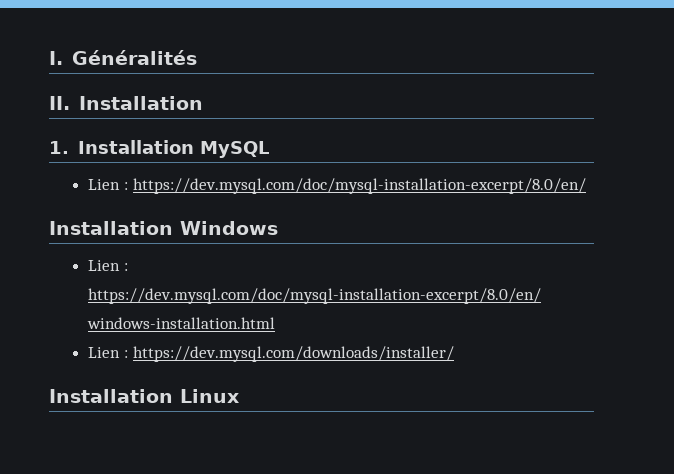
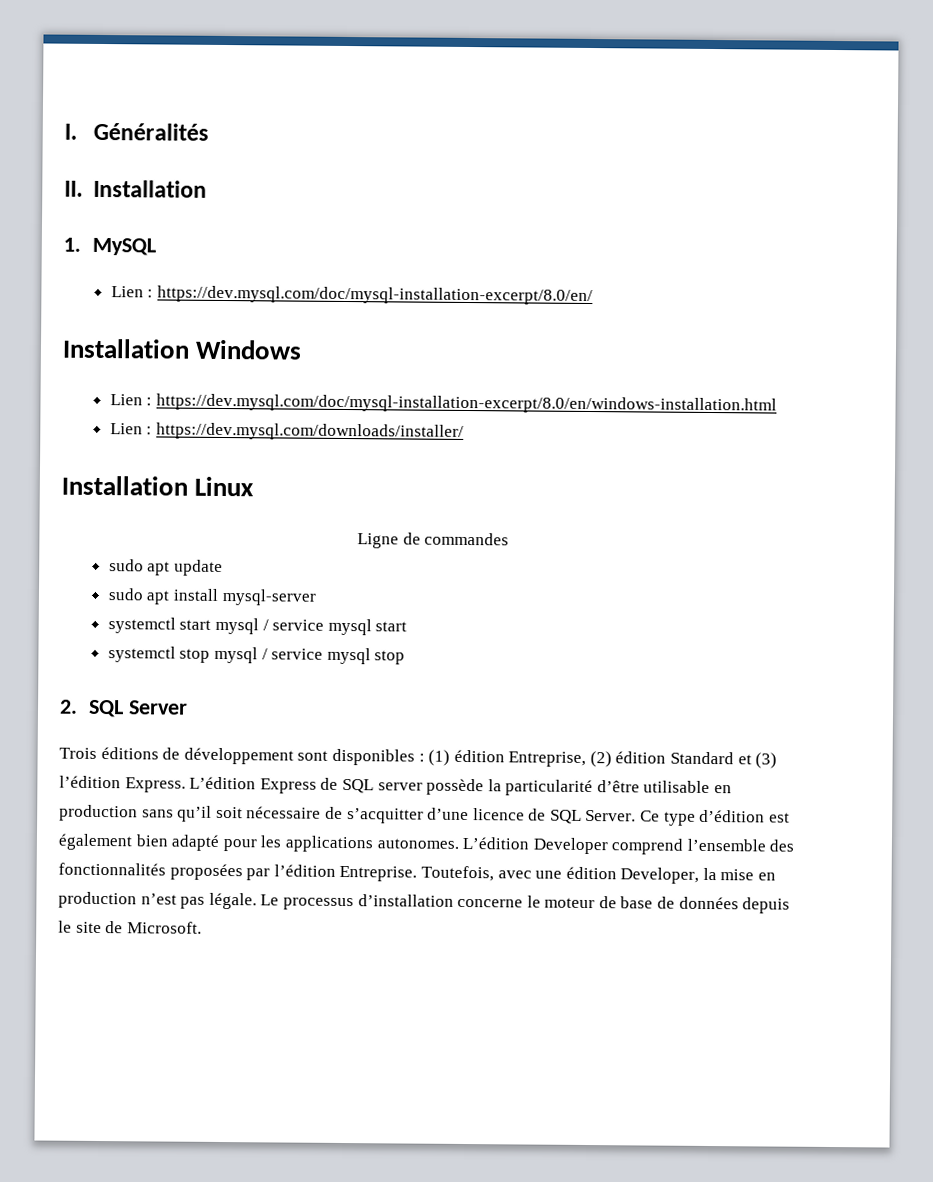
[77,140,194,154] Installation -> (81, 244) none
(239, 396) none -> [356,532,510,549] [108,559,223,576] [107,588,317,606] [107,617,408,636] [107,646,406,665] [59,699,188,718] [59,747,778,769] [59,775,733,797] [59,804,790,826] [58,833,795,855] [58,862,777,884] [58,891,791,914] [58,920,202,934] // Ligne de commandes // sudo apt update // sudo apt install mysql-server // systemctl start mysql / service mysql start // systemctl stop mysql / service mysql stop // 2. SQL Server // Trois éditions de développement sont disponibles : (1) édition Entreprise, (2) édition Standard et (3) l’édition Express. L’édition Express de SQL server possède la particularité d’être utilisable en production sans qu’il soit nécessaire de s’acquitter d’une licence de SQL Server. Ce type d’édition est également bien adapté pour les applications autonomes. L’édition Developer comprend l’ensemble des fonctionnalités proposées par l’édition Entreprise. Toutefois, avec une édition Developer, la mise en production n’est pas légale. Le processus d’installation concerne le moteur de base de données depuis le site de Microsoft.

